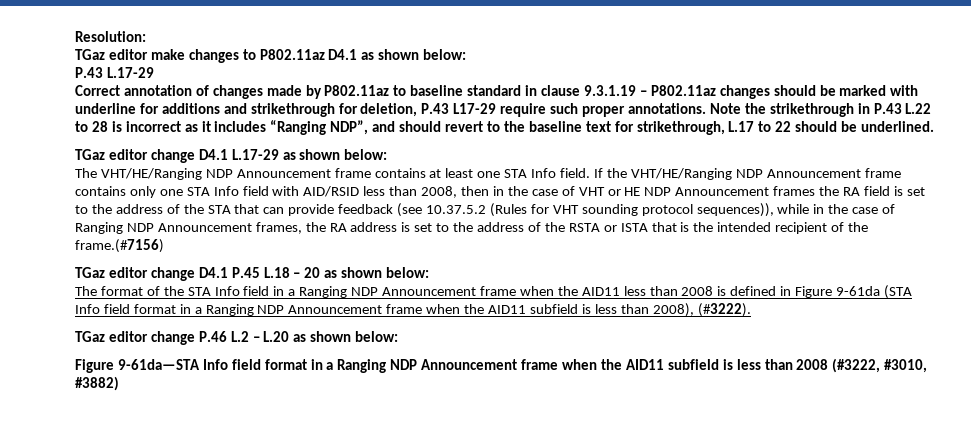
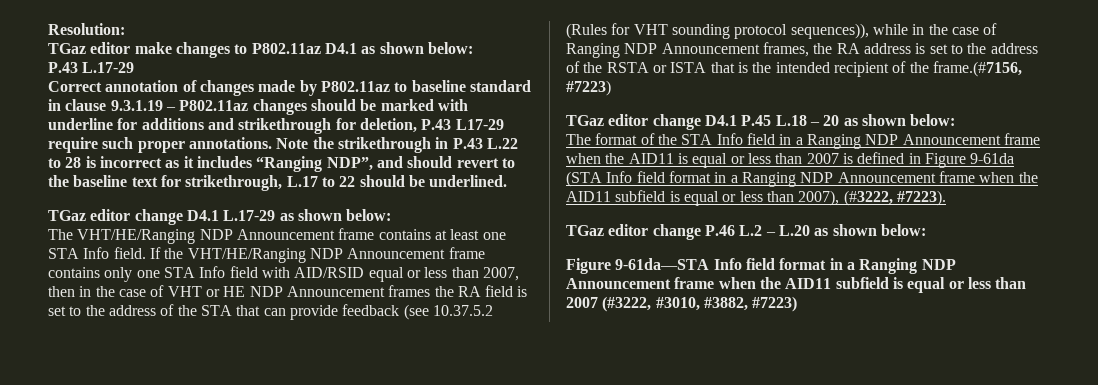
[363,186,458,198] less than 2008, -> [368,267,519,282] equal or less than 2007,
[75,239,164,253] frame.(#7156) -> [932,61,1022,77] [566,80,611,96] frame.(#7156, #7223)
[623,286,714,296] less than 2008 -> [677,153,839,168] is equal or less than 2007
[594,303,751,317] less than 2008), (#3222). -> [683,190,946,206] equal or less than 2007), (#3222, #7223).
[736,359,829,370] less than 2008 -> [907,277,1027,293] [566,297,598,308] equal or less than 2007
[75,376,119,391] #3882) -> [703,296,798,312] #3882, #7223)

